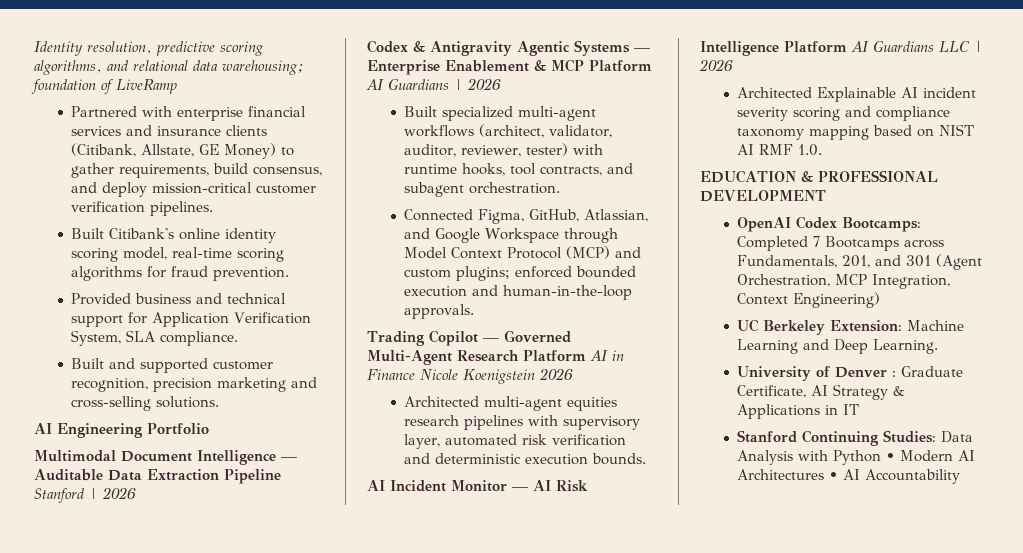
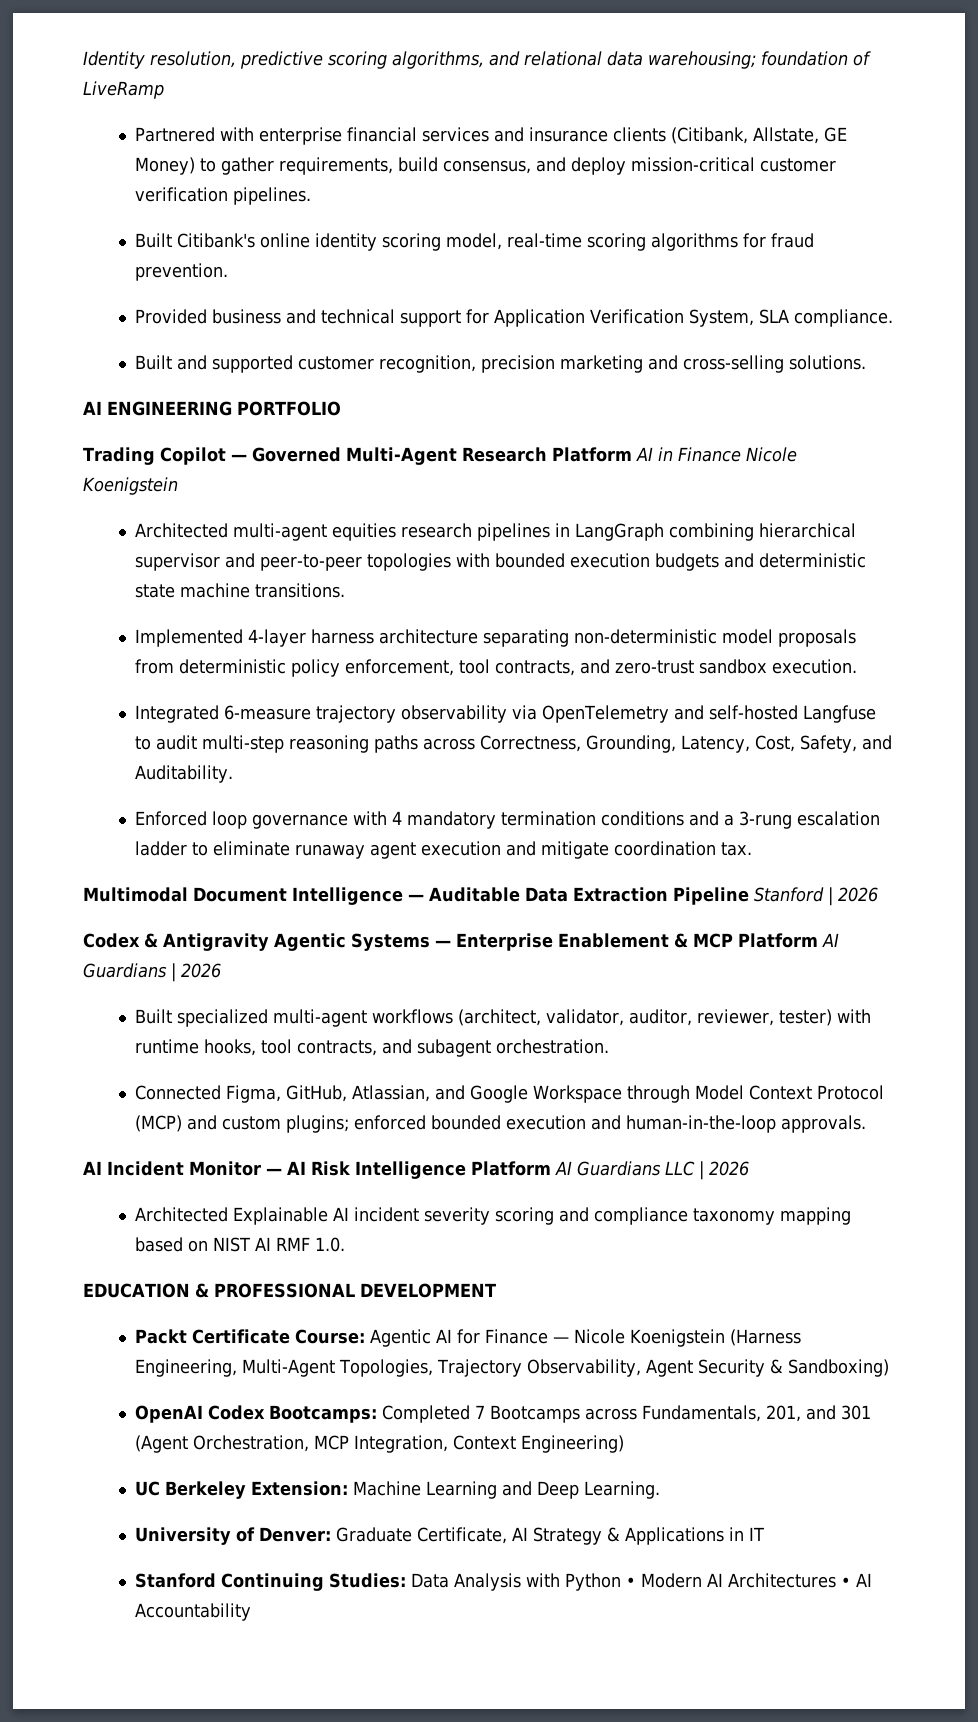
[57,423,209,438] Engineering Portfolio -> [107,401,341,416] [83,447,797,465] [83,477,178,495] [135,523,857,541] [135,553,867,571] [135,583,346,598] [135,629,857,647] [135,659,858,677] [135,705,877,723] [135,735,893,753] [135,765,234,783] [135,811,881,829] [135,841,753,859] ENGINEERING PORTFOLIO // Trading Copilot — Governed Multi-Agent Research Platform AI in Finance Nicole Koenigstein // Architected multi-agent equities research pipelines in LangGraph combining hierarchical supervisor and peer-to-peer topologies with bounded execution budgets and deterministic state machine transitions. // Implemented 4-layer harness architecture separating non-deterministic model proposals from deterministic policy enforcement, tool contracts, and zero-trust sandbox execution. // Integrated 6-measure trajectory observability via OpenTelemetry and self-hosted Langfuse to audit multi-step reasoning paths across Correctness, Grounding, Latency, Cost, Safety, and Auditability. // Enforced loop governance with 4 mandatory termination conditions and a 3-rung escalation ladder to eliminate runaway agent execution and mitigate coordination tax.
[367,330,571,346] [367,350,624,365] [367,368,573,384] [404,396,618,411] [404,415,641,430] [404,434,627,449] [404,453,647,465] // Trading Copilot — Governed Multi-Agent Research Platform AI in Finance Nicole Koenigstein 2026 // Architected multi-agent equities research pipelines with supervisory layer, automated risk verification and deterministic execution bounds. -> (867, 1124) none
(826, 196) none -> [135,1329,802,1347] [135,1359,890,1377] // Packt Certificate Course: Agentic AI for Finance — Nicole Koenigstein (Harness Engineering, Multi-Agent Topologies, Trajectory Observability, Agent Security & Sandboxing)
[835,367,897,378] Denver : -> [259,1527,332,1542] Denver:

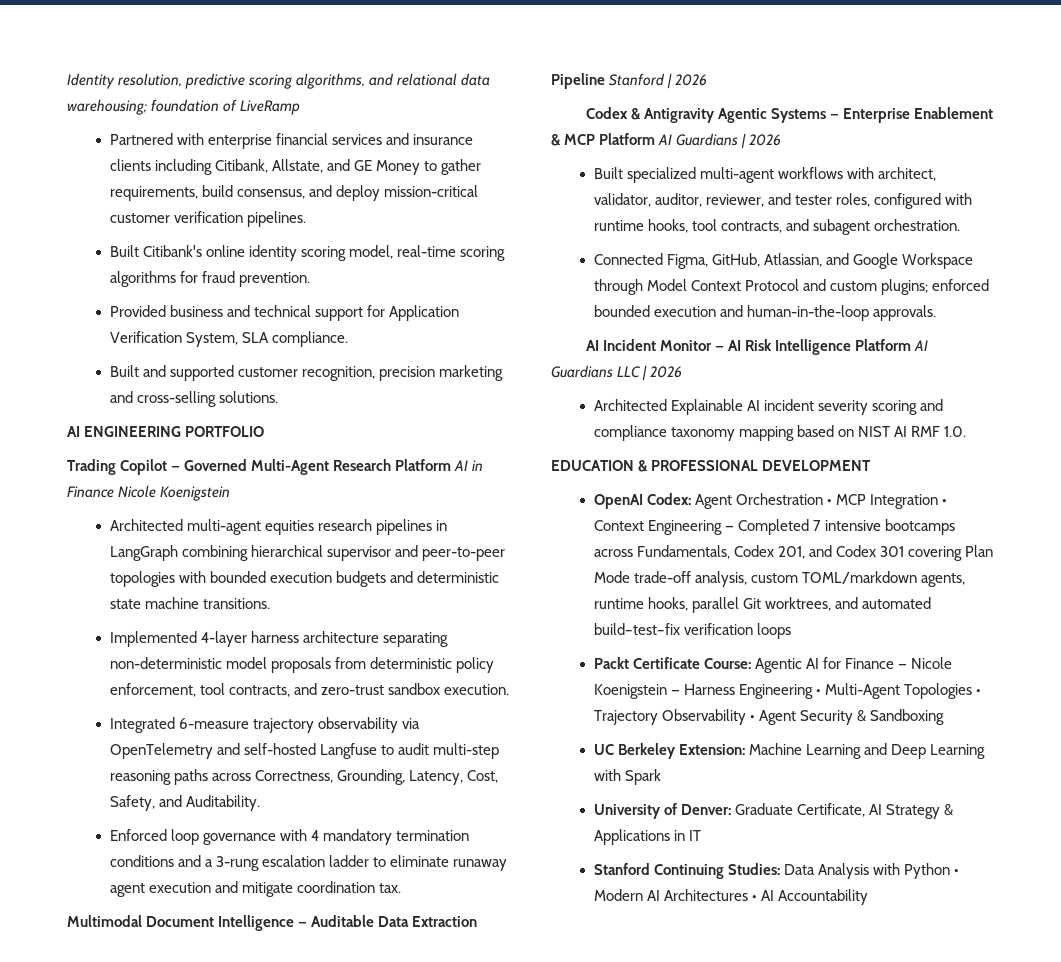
[671,127,848,144] [135,157,196,175] (Citibank, Allstate, GE Money) -> [154,159,421,175] including Citibank, Allstate, and GE Money
[458,1009,542,1026] (architect, -> [846,167,936,181] with architect,
[779,1009,833,1026] tester) -> [767,193,942,209] and tester roles, configured
[135,1115,183,1132] (MCP) -> (799, 285) none
(496, 1290) none -> [593,493,948,509] [593,519,956,535] [593,545,994,561] [593,571,965,587] [593,597,932,613] [593,623,791,639] // OpenAI Codex: Agent Orchestration • MCP Integration • Context Engineering — Completed 7 intensive bootcamps across Fundamentals, Codex 201, and Codex 301 covering Plan Mode trade-off analysis, custom TOML/markdown agents, runtime hooks, parallel Git worktrees, and automated build–test–fix verification loops
[730,1329,802,1346] [135,1359,890,1377] [135,1405,872,1423] [135,1435,625,1453] (Harness Engineering, Multi-Agent Topologies, Trajectory Observability, Agent Security & Sandboxing) // OpenAI Codex Bootcamps: Completed 7 Bootcamps across Fundamentals, 201, and 301 (Agent Orchestration, MCP Integration, Context Engineering) -> [670,683,982,699] [593,709,945,725] — Harness Engineering • Multi-Agent Topologies • Trajectory Observability • Agent Security & Sandboxing
[584,1481,661,1499] Learning. -> [930,744,986,759] [593,769,661,785] Learning with Spark

